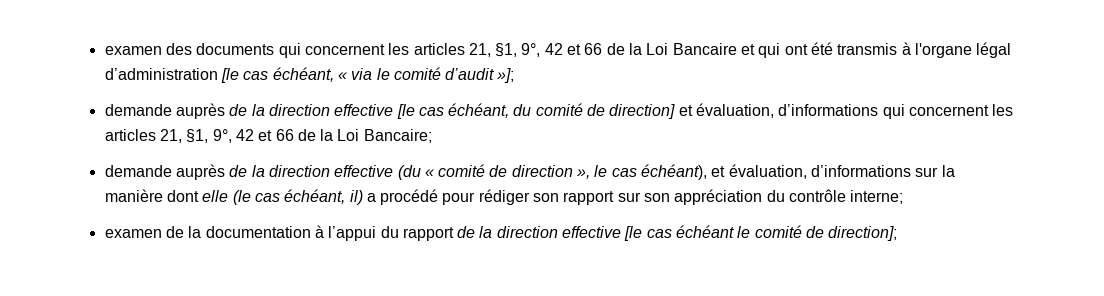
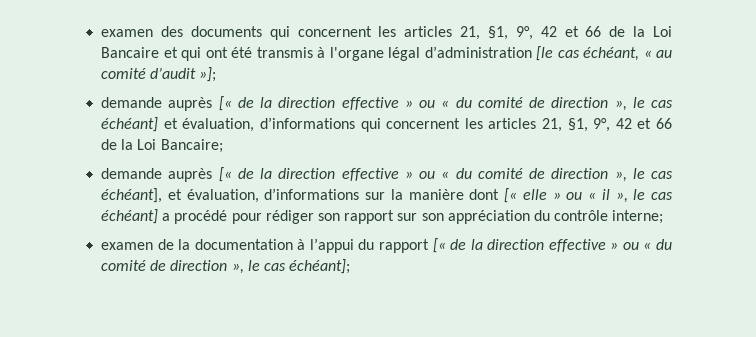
[351,68,390,80] via le -> [656,50,672,58] au
[229,103,676,119] de la direction effective [le cas échéant, du comité de direction] -> [218,96,673,111] [101,117,159,132] [« de la direction effective » ou « du comité de direction », le cas échéant]
[229,164,708,180] de la direction effective (du « comité de direction », le cas échéant), -> [218,167,673,182] [101,188,163,203] [« de la direction effective » ou « du comité de direction », le cas échéant],
[202,189,363,205] elle (le cas échéant, il) -> [504,188,673,203] [101,209,159,224] [« elle » ou « il », le cas échéant]
[457,225,898,241] de la direction effective [le cas échéant le comité de direction]; -> [432,238,672,253] [101,259,351,274] [« de la direction effective » ou « du comité de direction », le cas échéant];

